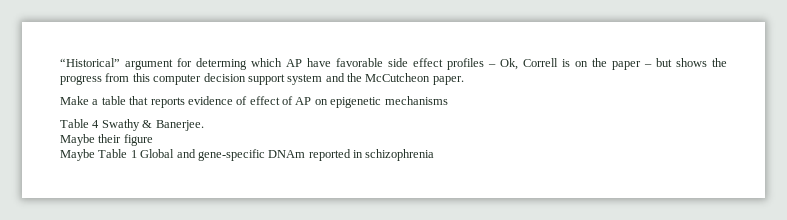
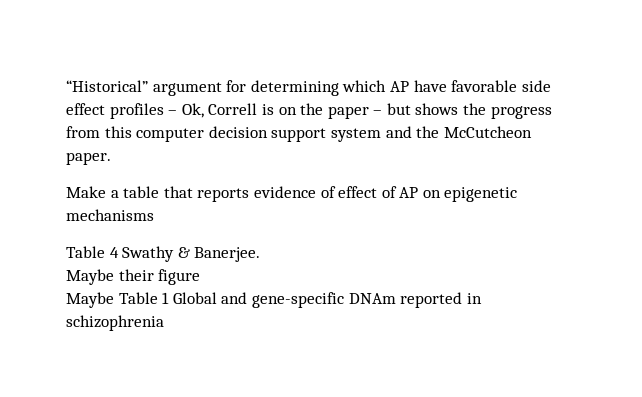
[196,58,247,70] determing -> [250,80,339,96] determining

